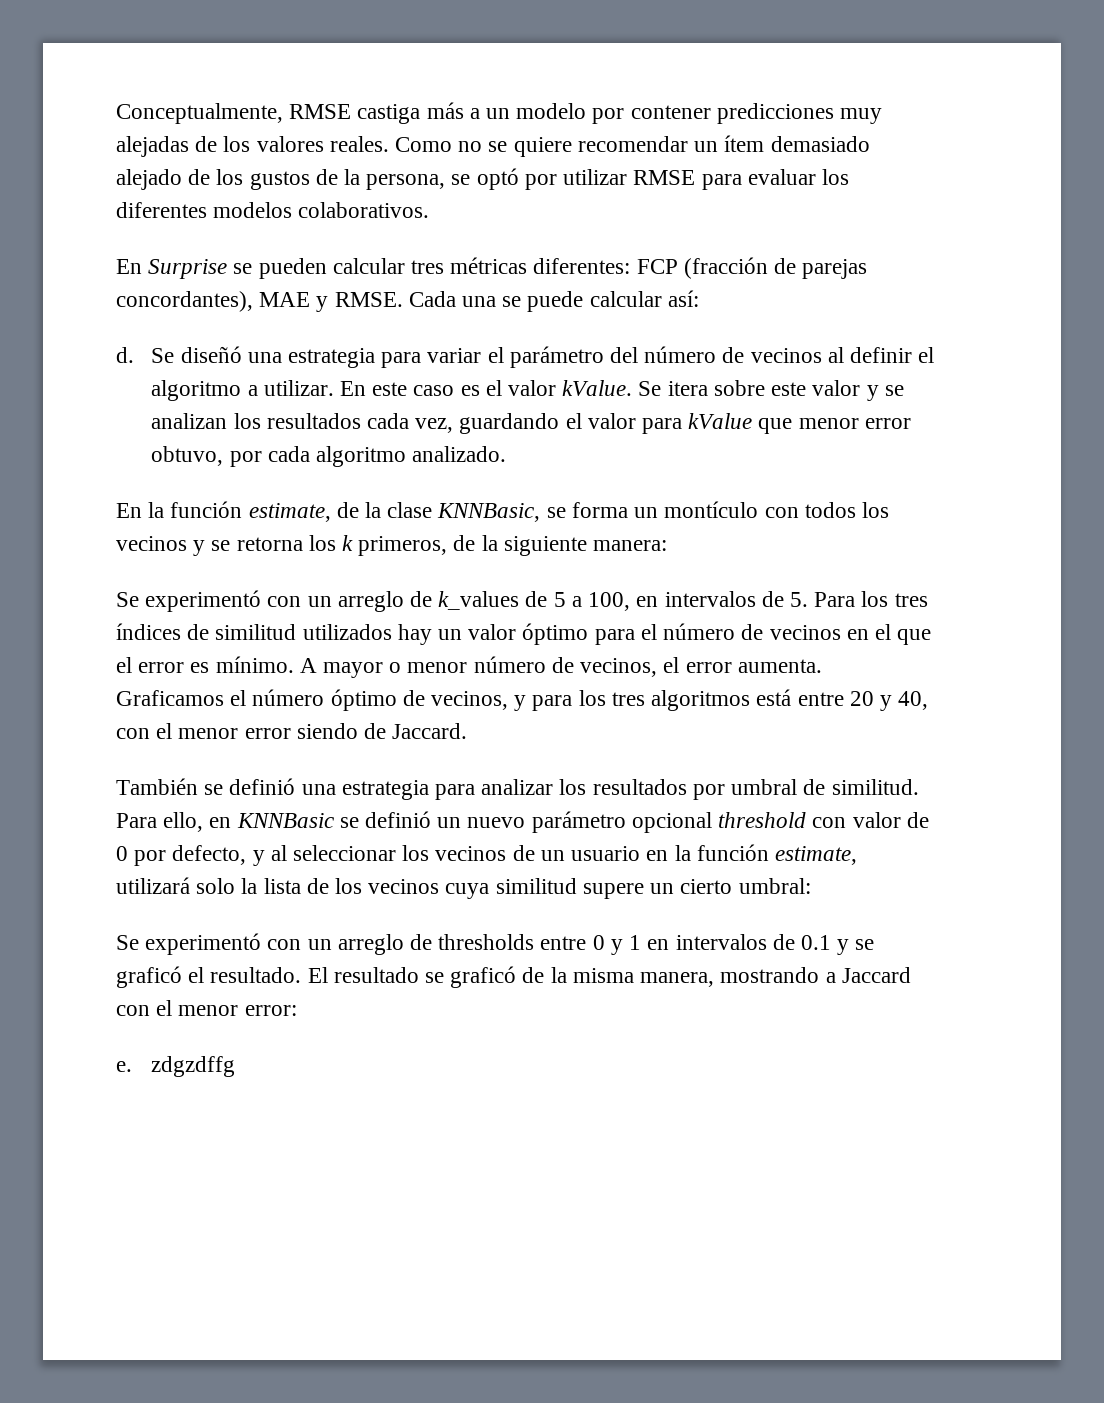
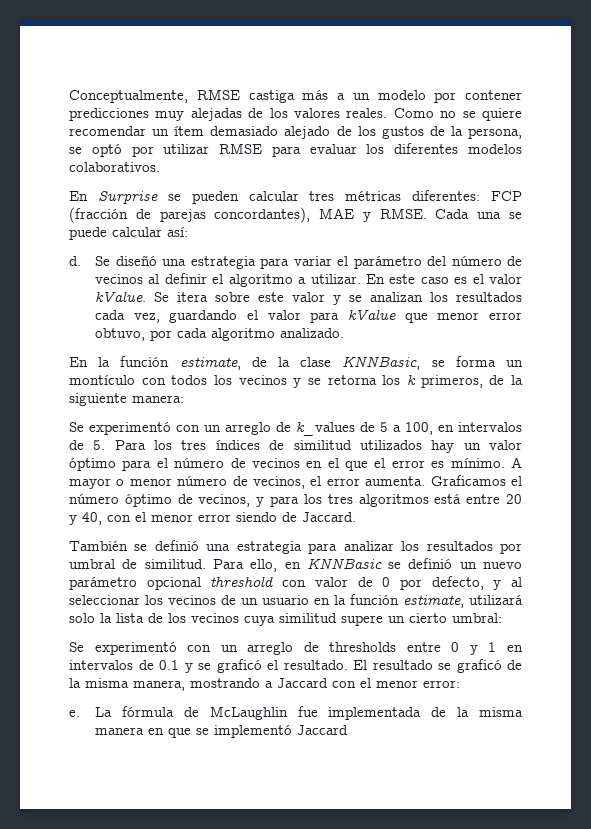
[151,1056,236,1077] zdgzdffg -> [95,706,523,720] [95,725,349,738] La fórmula de McLaughlin fue implementada de la misma manera en que se implementó Jaccard

